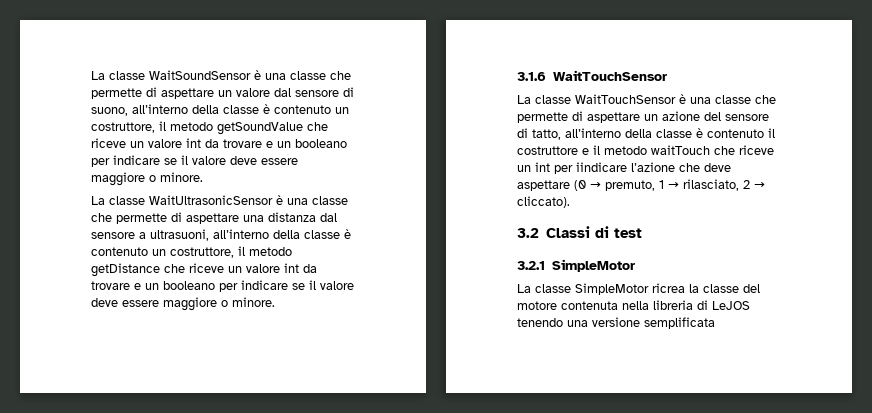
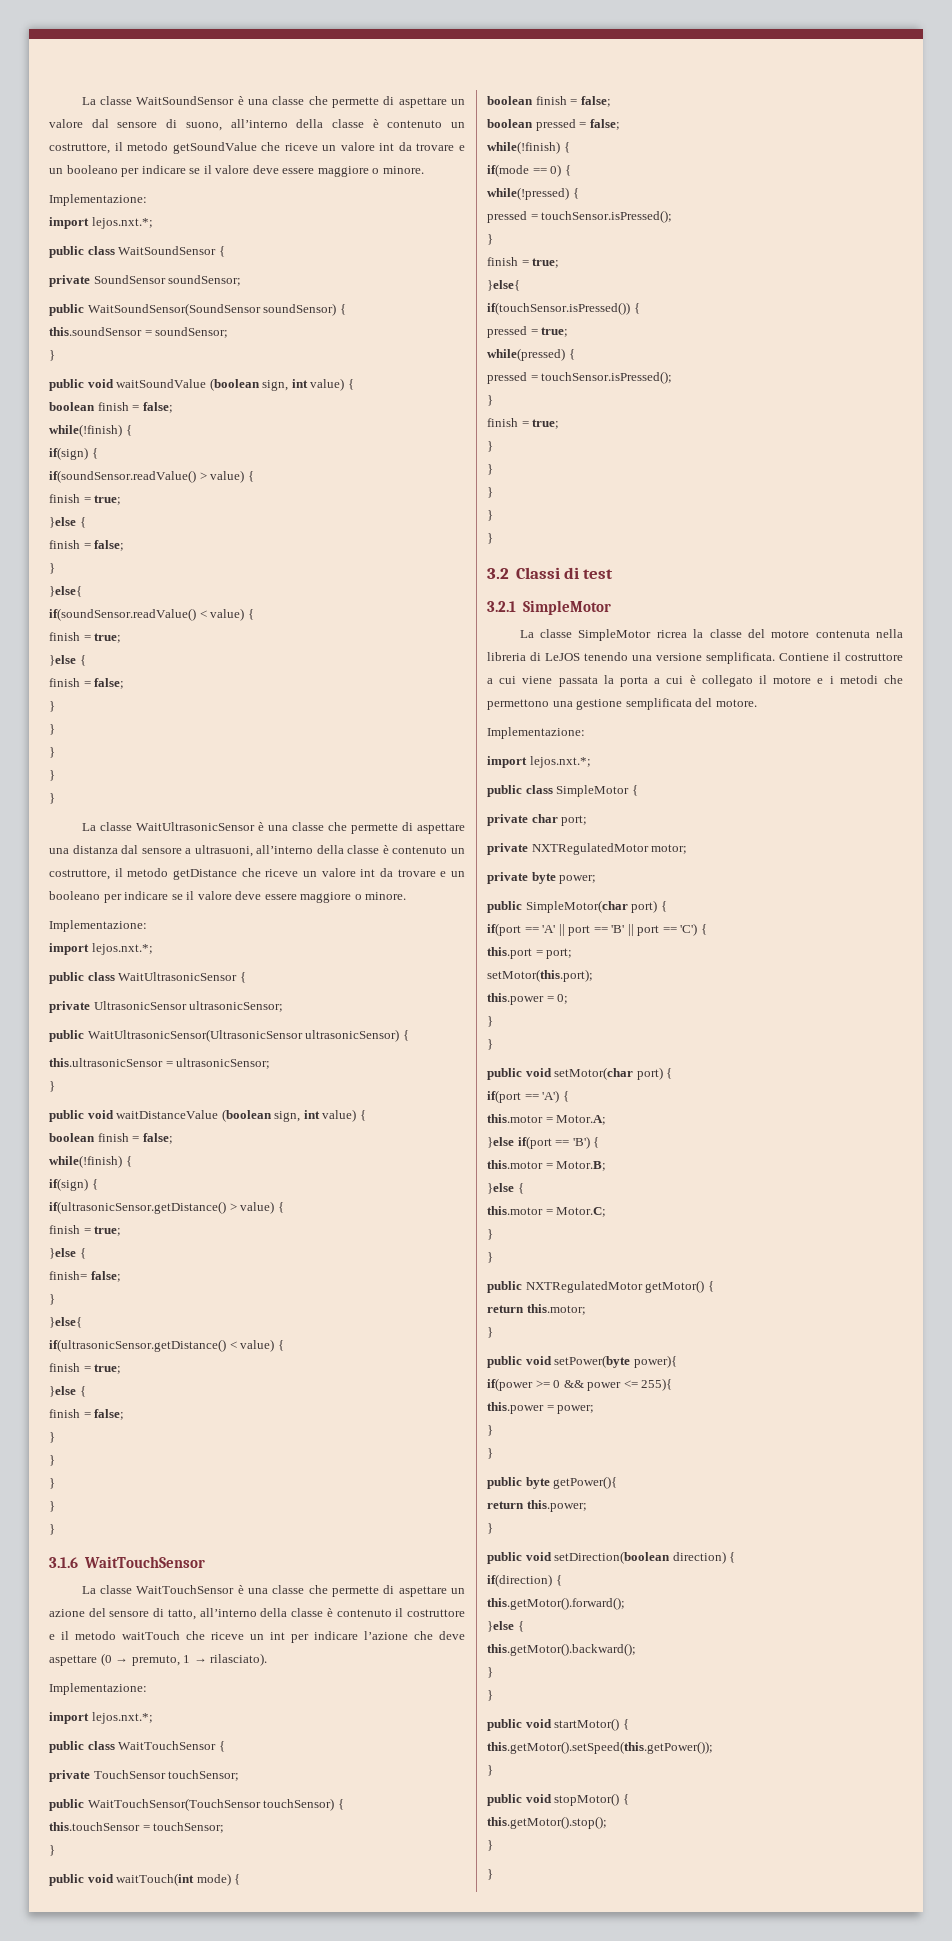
(203, 177) none -> [49,194,147,206] [49,217,153,229] [49,246,225,258] [49,275,242,287] [49,303,346,316] [49,327,229,338] [49,350,55,361] [49,378,354,391] [49,402,173,413] [49,424,132,437] [49,447,98,460] [49,470,254,483] [49,494,122,505] [49,517,86,528] [49,540,125,551] [49,563,55,574] [49,586,82,597] [49,608,254,621] [49,632,122,643] [49,655,86,666] [49,678,125,689] [49,701,55,712] [49,724,55,735] [49,747,55,758] [49,770,55,781] [49,793,55,804] // Implementazione: // import lejos.nxt.*; // public class WaitSoundSensor { // private SoundSensor soundSensor; // public WaitSoundSensor(SoundSensor soundSensor) { // this.soundSensor = soundSensor; // } // public void waitSoundValue (boolean sign, int value) { // boolean finish = false; // while(!finish) { // if(sign) { // if(soundSensor.readValue() > value) { // finish = true; // }else { // finish = false; // } // }else{ // if(soundSensor.readValue() < value) { // finish = true; // }else { // finish = false; // } // } // } // } // }
(275, 302) none -> [49,920,147,932] [49,943,153,955] [49,972,246,984] [49,1001,284,1013] [49,1029,409,1042] [49,1058,271,1069] [49,1081,55,1092] [49,1109,366,1122] [49,1133,173,1144] [49,1155,132,1168] [49,1178,98,1191] [49,1201,284,1214] [49,1225,122,1236] [49,1248,86,1259] [49,1271,121,1282] [49,1294,55,1305] [49,1317,82,1328] [49,1339,284,1352] [49,1363,122,1374] [49,1386,86,1397] [49,1409,125,1420] [49,1432,55,1443] [49,1455,55,1466] [49,1478,55,1489] [49,1501,55,1512] [49,1524,55,1535] // Implementazione: // import lejos.nxt.*; // public class WaitUltrasonicSensor { // private UltrasonicSensor ultrasonicSensor; // public WaitUltrasonicSensor(UltrasonicSensor ultrasonicSensor) { // this.ultrasonicSensor = ultrasonicSensor; // } // public void waitDistanceValue (boolean sign, int value) { // boolean finish = false; // while(!finish) { // if(sign) { // if(ultrasonicSensor.getDistance() > value) { // finish = true; // }else { // finish= false; // } // }else{ // if(ultrasonicSensor.getDistance() < value) { // finish = true; // }else { // finish = false; // } // } // } // } // }
[576,162,627,172] iindicare -> [314,1631,358,1640] indicare
[683,179,765,191] [517,196,570,208] rilasciato, 2 → cliccato). -> [210,1653,268,1666] [49,1683,147,1695] [49,1712,153,1724] [49,1741,225,1753] [49,1770,240,1782] [49,1798,344,1811] [49,1822,225,1833] [49,1845,55,1856] [49,1873,241,1886] [487,96,611,107] [487,119,620,131] [487,141,570,154] [487,164,571,177] [487,187,579,200] [487,210,673,223] [487,234,493,245] [487,257,560,268] [487,280,520,291] [487,302,640,315] [487,326,569,338] [487,348,575,361] [487,371,673,384] [487,395,493,406] [487,418,560,429] [487,441,493,452] [487,464,493,475] [487,487,493,498] [487,510,493,521] [487,533,493,544] rilasciato). // Implementazione: // import lejos.nxt.*; // public class WaitTouchSensor { // private TouchSensor touchSensor; // public WaitTouchSensor(TouchSensor touchSensor) { // this.touchSensor = touchSensor; // } // public void waitTouch(int mode) { // boolean finish = false; // boolean pressed = false; // while(!finish) { // if(mode == 0) { // while(!pressed) { // pressed = touchSensor.isPressed(); // } // finish = true; // }else{ // if(touchSensor.isPressed()) { // pressed = true; // while(pressed) { // pressed = touchSensor.isPressed(); // } // finish = true; // } // } // } // } // }
[644,317,715,329] semplificata -> [706,652,903,664] [487,675,903,687] [487,698,757,710] [487,727,585,739] [487,756,591,768] [487,785,638,797] [487,814,588,826] [487,843,688,855] [487,872,597,884] [487,900,667,913] [487,923,707,936] [487,947,573,959] [487,969,593,982] [487,993,569,1005] [487,1016,493,1027] [487,1039,493,1050] [487,1067,673,1080] [487,1090,569,1103] [487,1114,607,1125] [487,1136,600,1149] [487,1160,607,1171] [487,1183,524,1194] [487,1206,607,1217] [487,1229,493,1240] [487,1252,493,1263] [487,1280,714,1293] [487,1304,586,1315] [487,1327,493,1338] [487,1355,677,1368] [487,1378,673,1391] [487,1402,595,1414] [487,1425,493,1436] [487,1448,493,1459] [487,1476,618,1489] [487,1500,587,1512] [487,1523,493,1534] [487,1551,736,1564] [487,1574,562,1587] [487,1597,625,1610] [487,1621,524,1632] [487,1643,636,1656] [487,1667,493,1678] [487,1690,493,1701] [487,1718,629,1731] [487,1741,713,1754] [487,1765,493,1776] [487,1793,629,1806] [487,1816,607,1829] [487,1840,493,1851] [487,1869,493,1880] semplificata. Contiene il costruttore a cui viene passata la porta a cui è collegato il motore e i metodi che permettono una gestione semplificata del motore. // Implementazione: // import lejos.nxt.*; // public class SimpleMotor { // private char port; // private NXTRegulatedMotor motor; // private byte power; // public SimpleMotor(char port) { // if(port == 'A' || port == 'B' || port == 'C') { // this.port = port; // setMotor(this.port); // this.power = 0; // } // } // public void setMotor(char port) { // if(port == 'A') { // this.motor = Motor.A; // }else if(port == 'B') { // this.motor = Motor.B; // }else { // this.motor = Motor.C; // } // } // public NXTRegulatedMotor getMotor() { // return this.motor; // } // public void setPower(byte power){ // if(power >= 0 && power <= 255){ // this.power = power; // } // } // public byte getPower(){ // return this.power; // } // public void setDirection(boolean direction) { // if(direction) { // this.getMotor().forward(); // }else { // this.getMotor().backward(); // } // } // public void startMotor() { // this.getMotor().setSpeed(this.getPower()); // } // public void stopMotor() { // this.getMotor().stop(); // } // }

